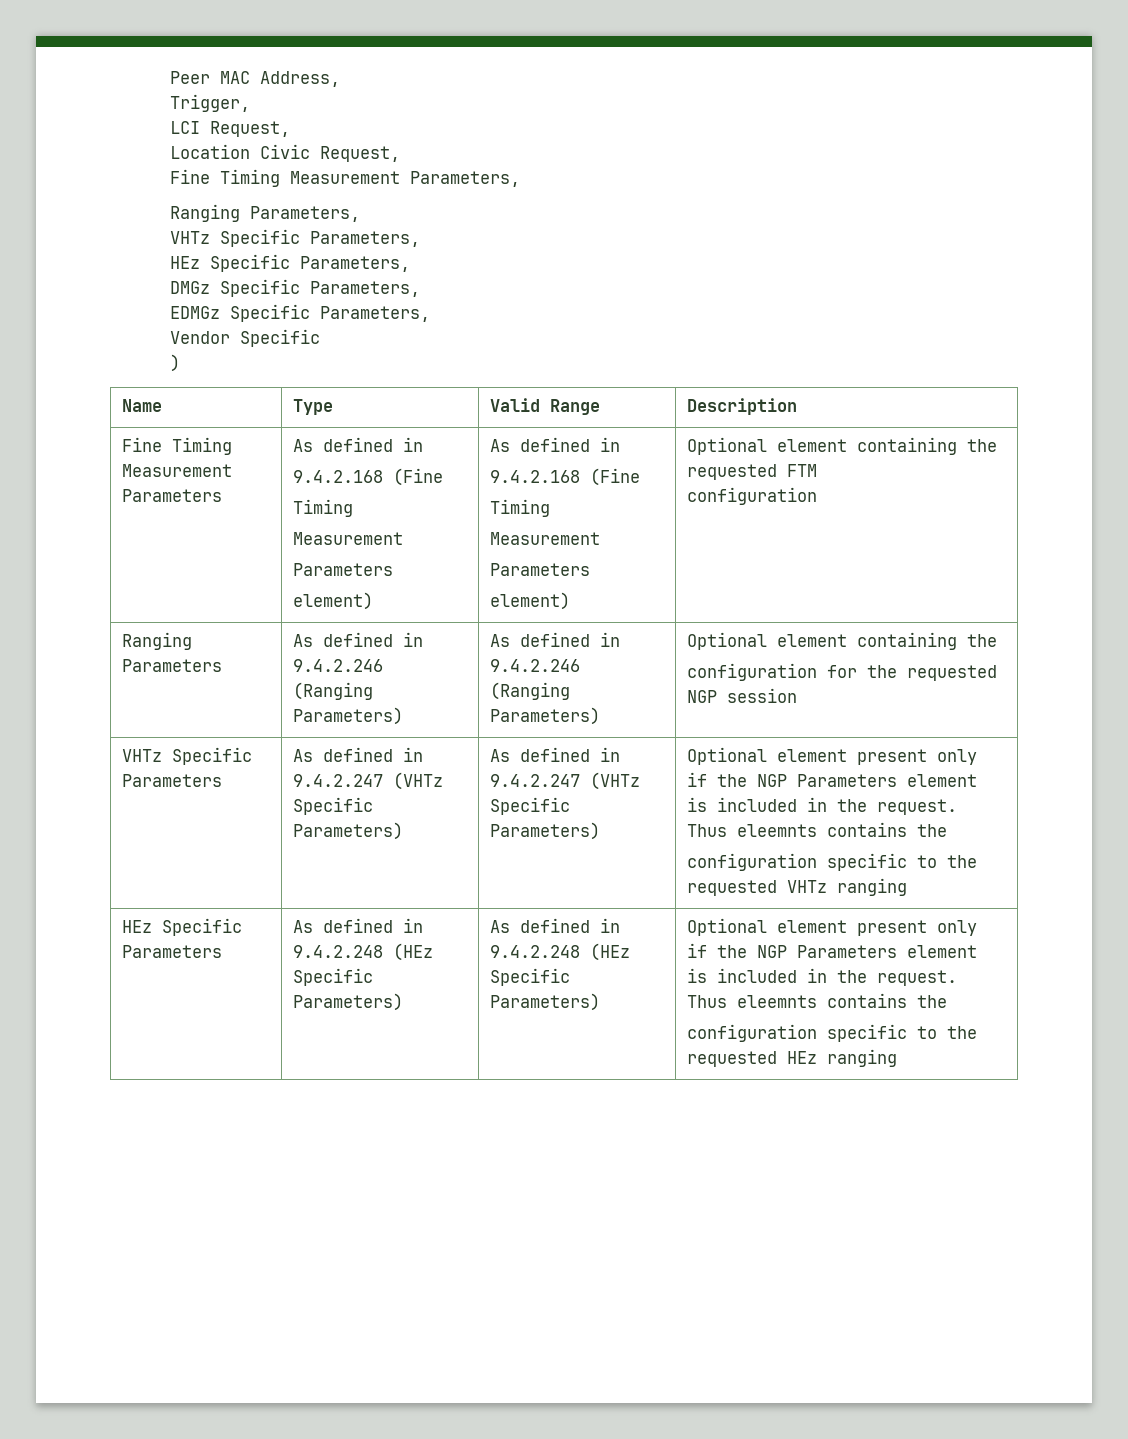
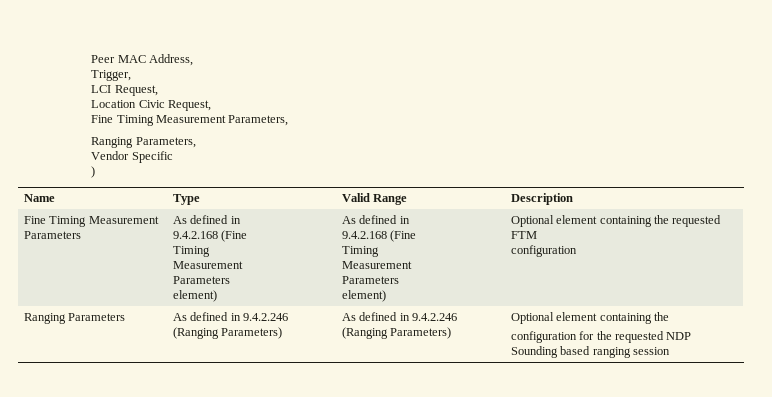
[170,229,421,247] [170,254,411,272] [170,279,421,297] [170,304,431,322] // VHTz Specific Parameters, // HEz Specific Parameters, // DMGz Specific Parameters, // EDMGz Specific Parameters, -> (196, 142) none
[687,688,798,703] [122,747,253,765] [122,774,223,787] [293,747,424,762] [293,772,444,790] [293,797,374,815] [293,822,404,840] [490,747,621,762] [490,772,641,790] [490,797,571,815] [490,822,601,840] [687,747,978,765] [687,772,978,787] [687,797,958,815] [687,822,948,837] [687,853,978,871] [687,878,908,896] [122,918,243,936] [122,945,223,958] [293,918,424,933] [293,943,434,961] [293,968,374,986] [293,993,404,1011] [490,918,621,933] [490,943,631,961] [490,968,571,986] [490,993,601,1011] [687,918,978,936] [687,943,978,958] [687,968,958,986] [687,993,948,1008] [687,1024,978,1042] [687,1049,898,1067] NGP session // VHTz Specific Parameters | As defined in 9.4.2.247 (VHTz Specific Parameters) | As defined in 9.4.2.247 (VHTz Specific Parameters) | Optional element present only if the NGP Parameters element is included in the request. Thus eleemnts contains the // configuration specific to the requested VHTz ranging // HEz Specific Parameters | As defined in 9.4.2.248 (HEz Specific Parameters) | As defined in 9.4.2.248 (HEz Specific Parameters) | Optional element present only if the NGP Parameters element is included in the request. Thus eleemnts contains the // configuration specific to the requested HEz ranging -> [666,332,692,340] [510,346,670,358] NDP Sounding based ranging session

